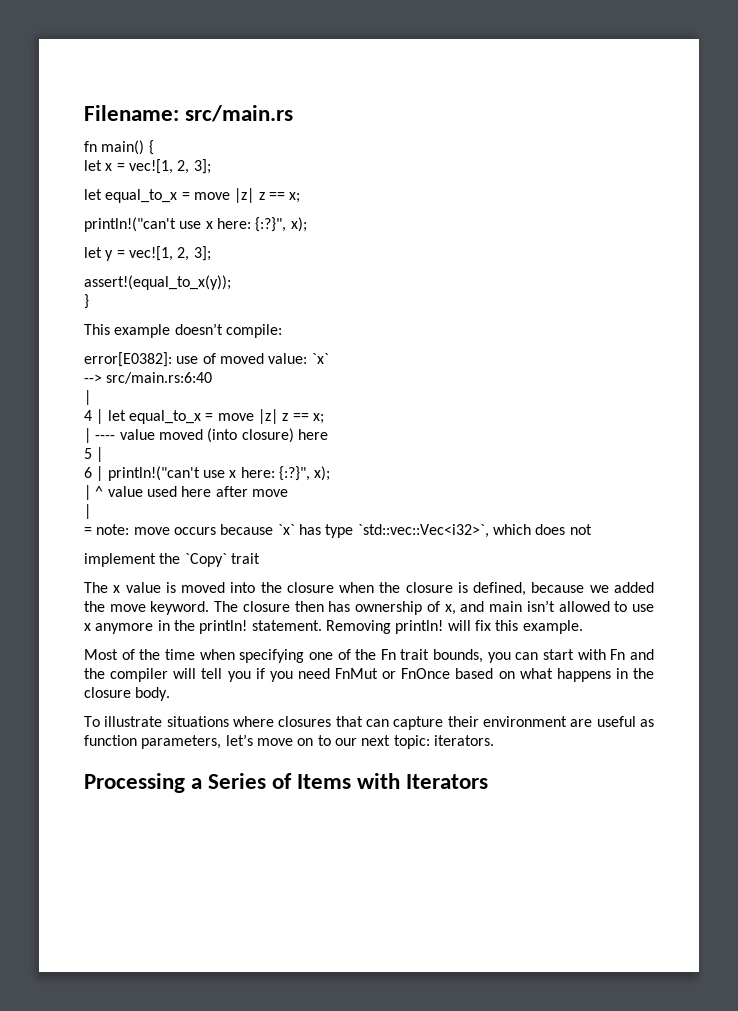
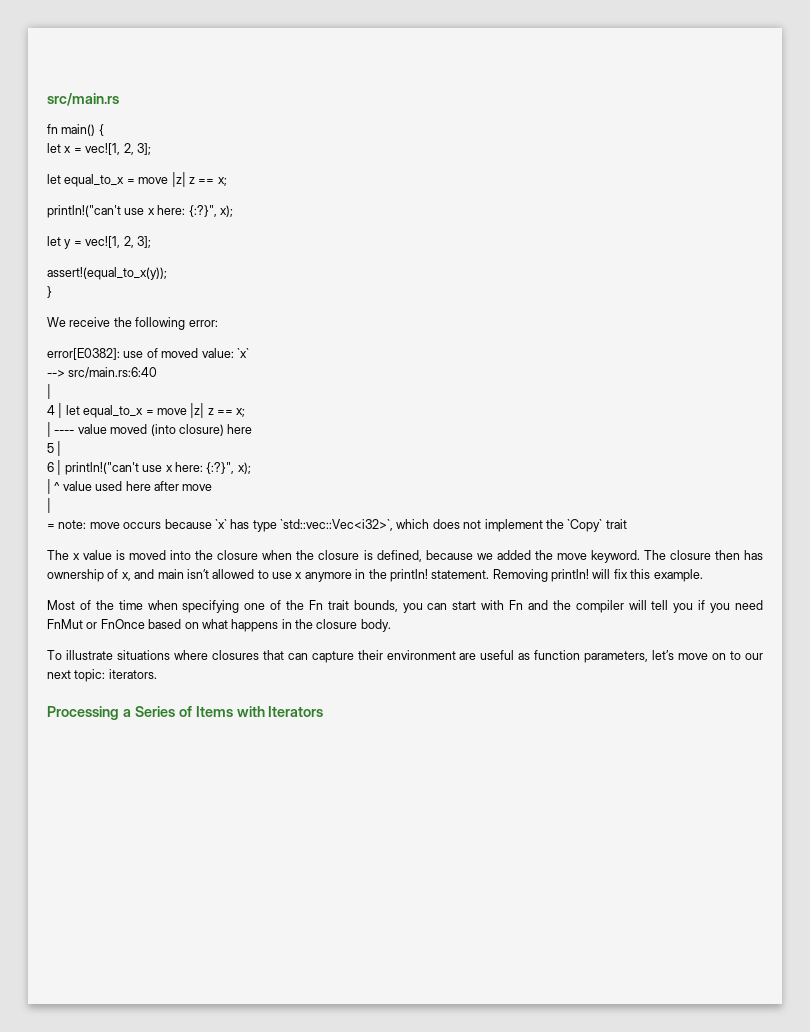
[84,105,179,121] Filename: -> (47, 99) none
[84,323,282,338] This example doesn’t compile: -> [47,317,218,330] We receive the following error:
(592, 529) // -> (482, 524) none

